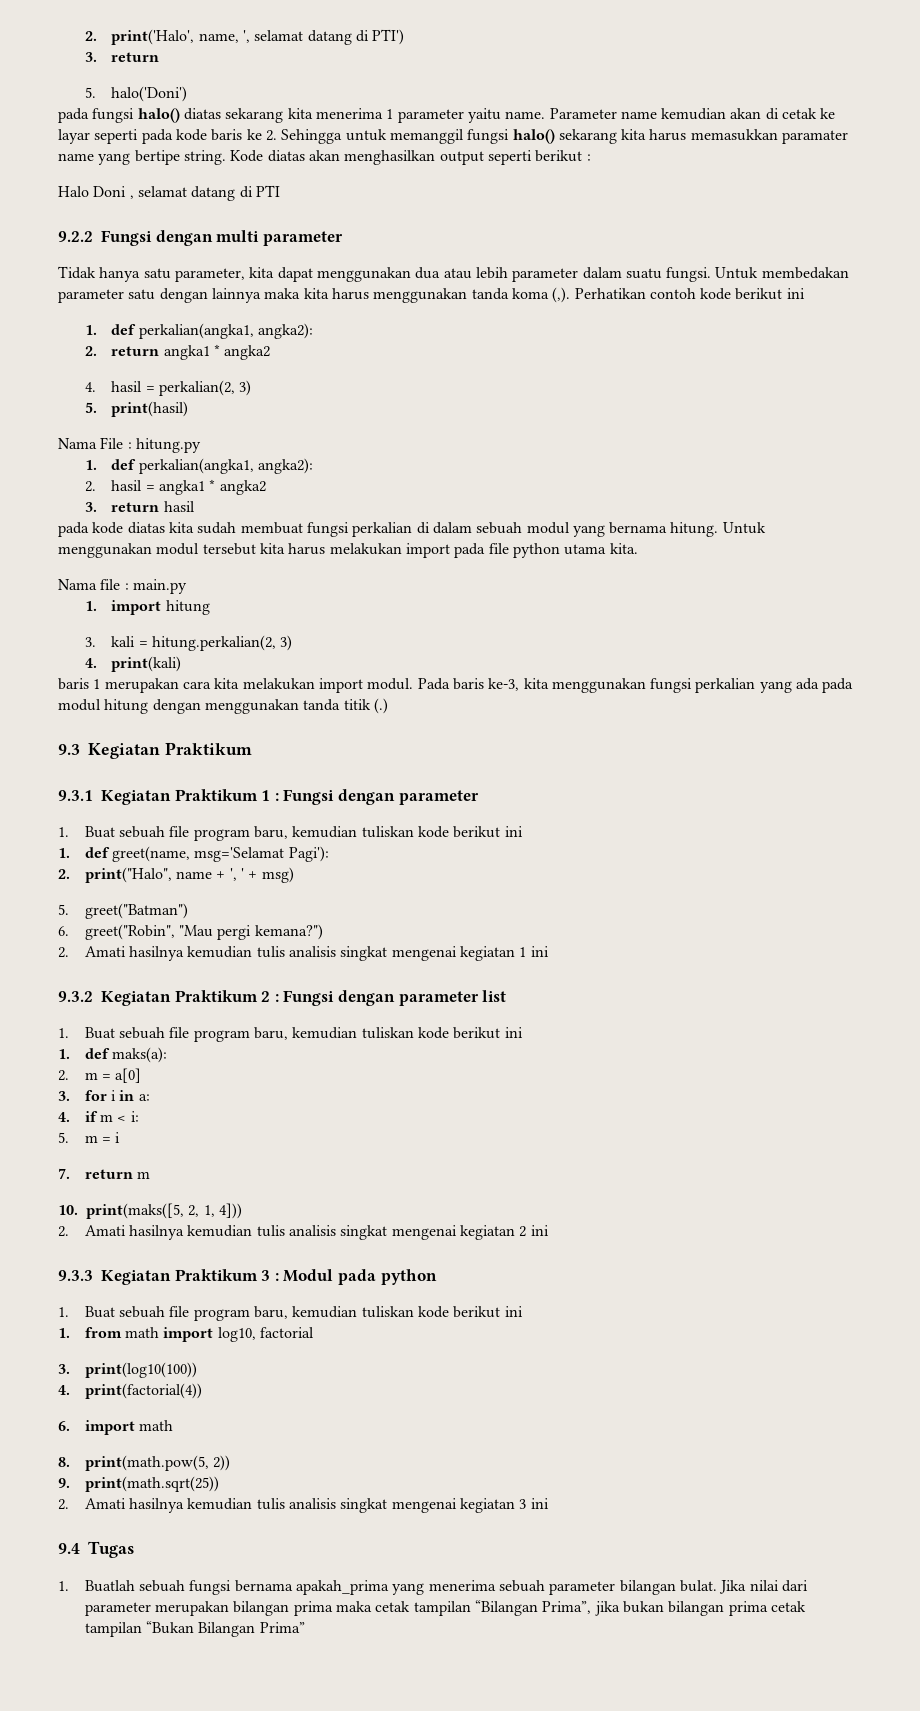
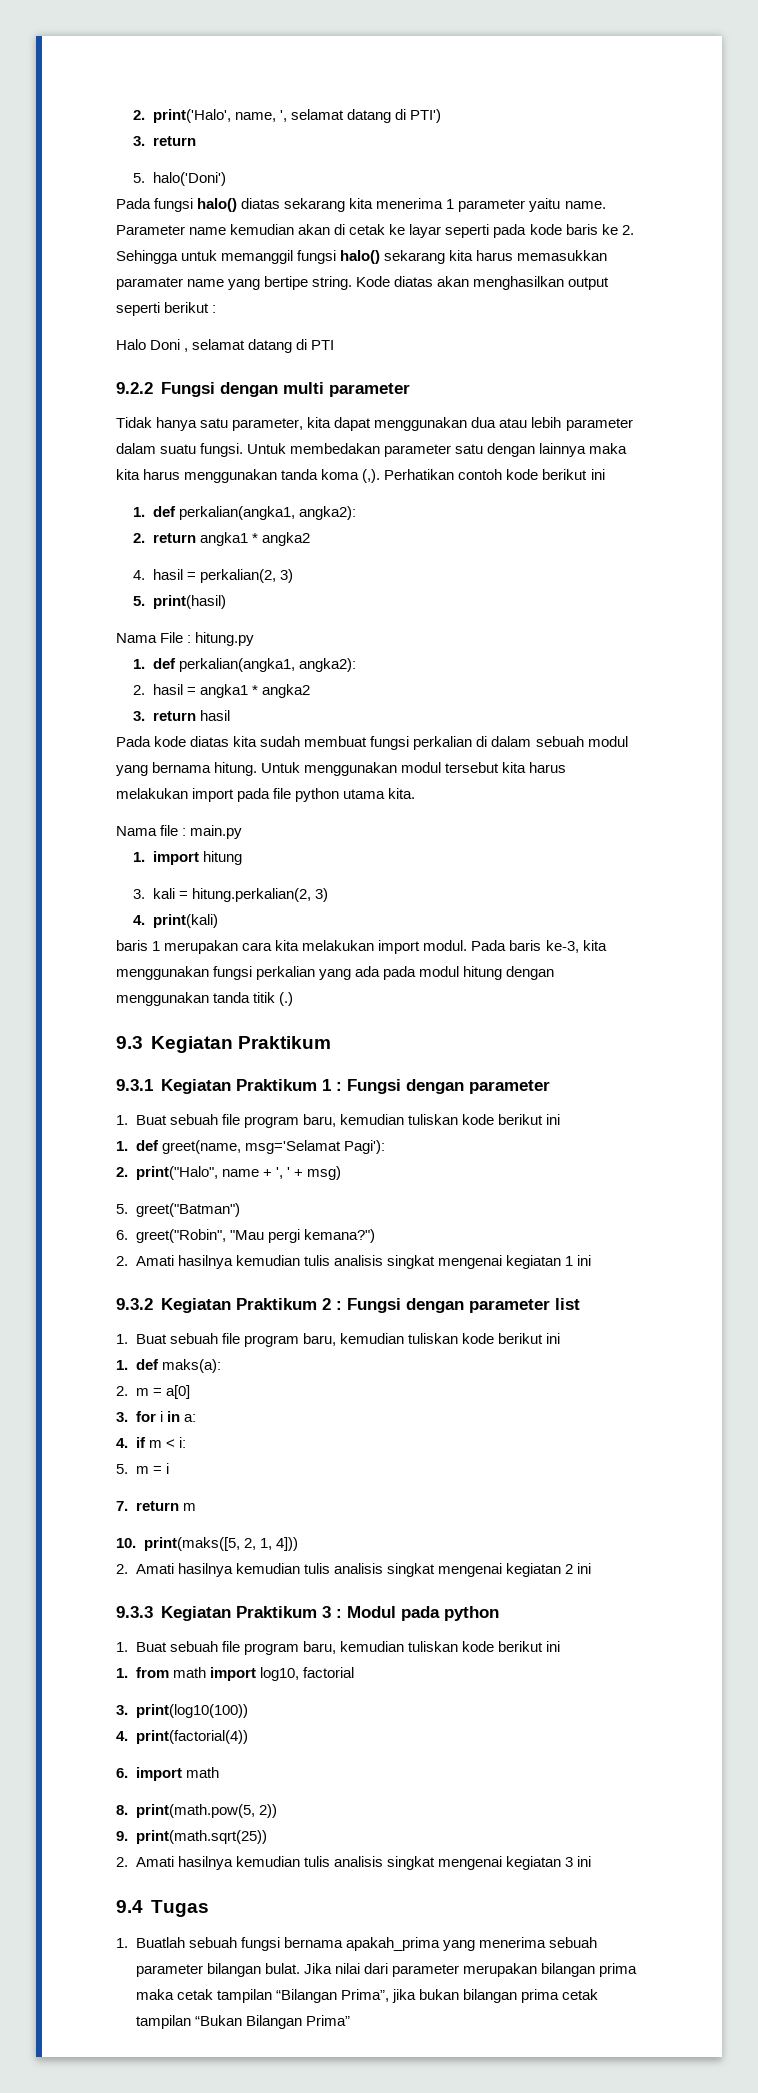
[58,108,89,123] pada -> [116,198,151,209] Pada
[58,522,89,537] pada -> [116,736,151,747] Pada

